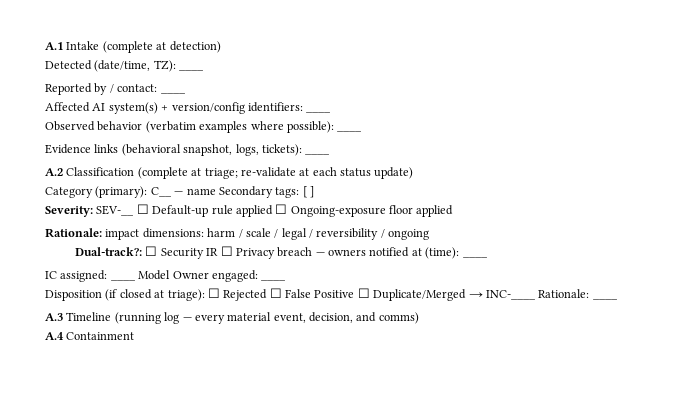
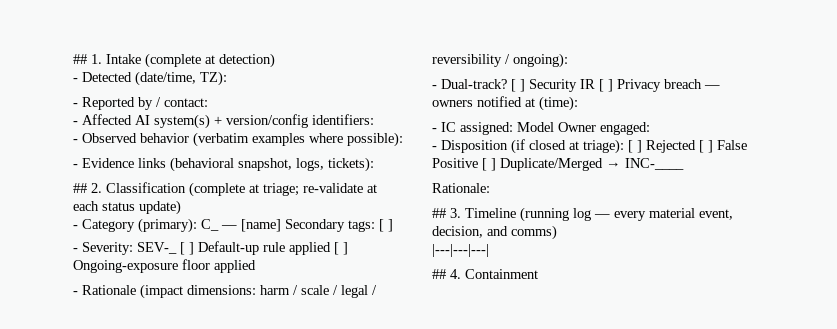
[45,42,63,50] A.1 -> [73,54,102,64] ## 1.
(221, 47) none -> [73,78,78,82] -
[179,69,205,71] ____ // -> [73,103,78,107] // -
[160,92,186,94] ____ // -> [73,121,78,125] // -
[306,111,332,113] ____ // -> [73,139,78,143] // -
[337,130,363,132] ____ // -> [73,164,78,168] // -
[305,153,331,155] [45,168,63,176] ____ // A.2 -> [73,183,102,193] // ## 2.
(414, 173) none -> [73,225,78,229] -
[150,187,216,197] C__ — name -> [201,219,281,232] C_ — [name]
[45,204,149,217] Severity: SEV-__ ☐ -> [73,242,194,255] - Severity: SEV-_ [ ]
[275,204,288,214] ☐ -> [334,242,348,255] [ ]
[45,228,140,240] Rationale: impact -> [73,284,183,299] - Rationale (impact
[388,229,430,240] [74,246,233,259] ongoing // Dual-track?: ☐ Security IR ☐ -> [513,53,568,68] [432,79,613,92] ongoing): // - Dual-track? [ ] Security IR [ ]
[462,256,488,258] ____ // -> [432,128,437,132] // -
[110,279,136,281] ____ -> (513, 128) none
[261,279,287,281] ____ // -> [432,146,437,150] // -
[207,288,370,301] ☐ Rejected ☐ False Positive ☐ -> [628,140,747,153] [432,158,496,171] [ ] Rejected [ ] False Positive [ ]
[538,289,590,298] [592,298,618,300] [45,313,63,321] Rationale: ____ // A.3 -> [432,183,490,193] [432,208,461,218] // Rationale: // ## 3.
[45,332,64,340] A.4 -> [432,244,489,257] [432,269,461,279] |---|---|---| // ## 4.

